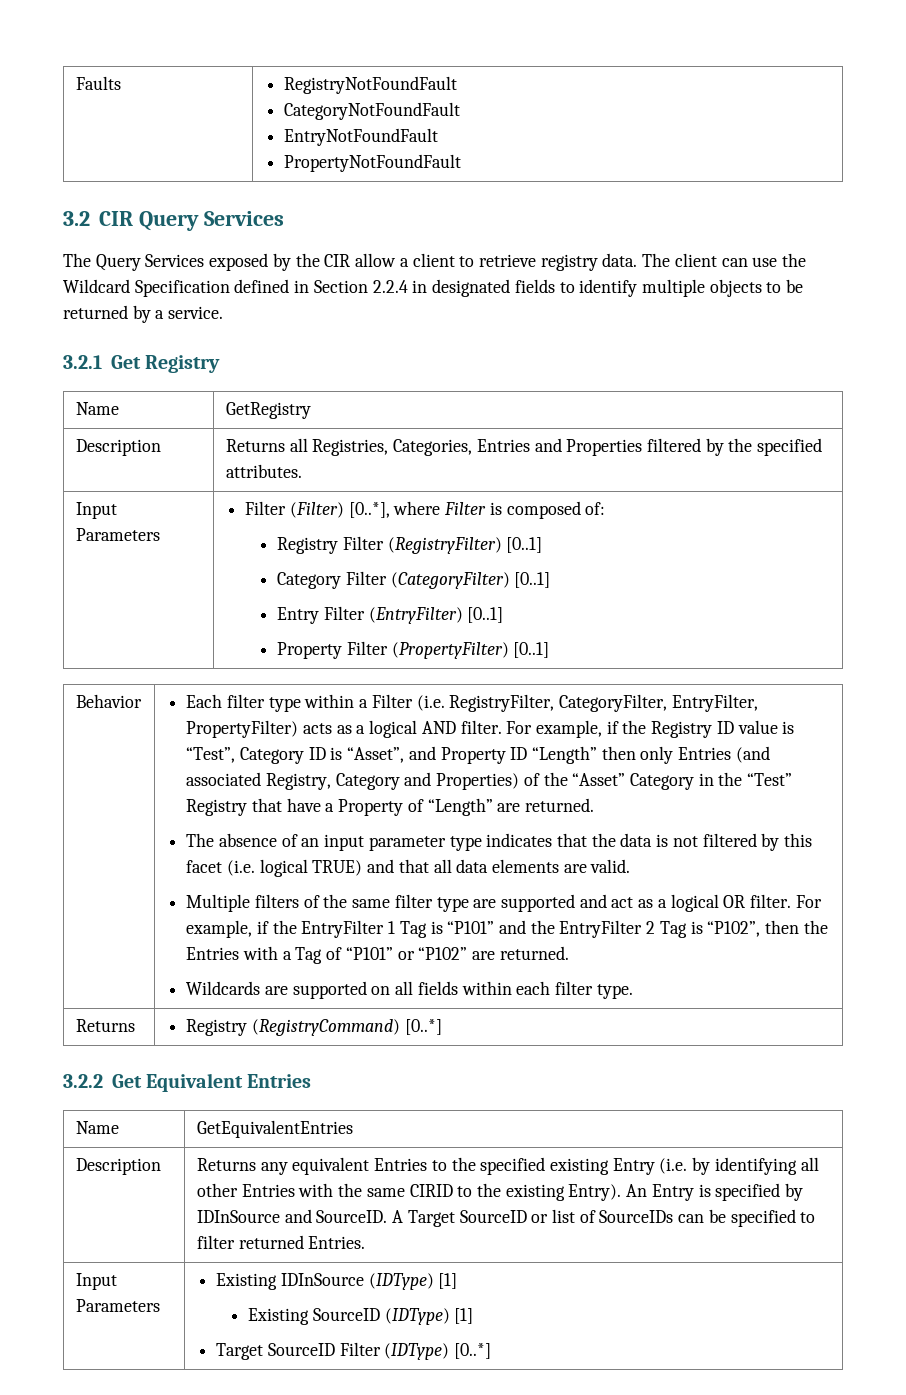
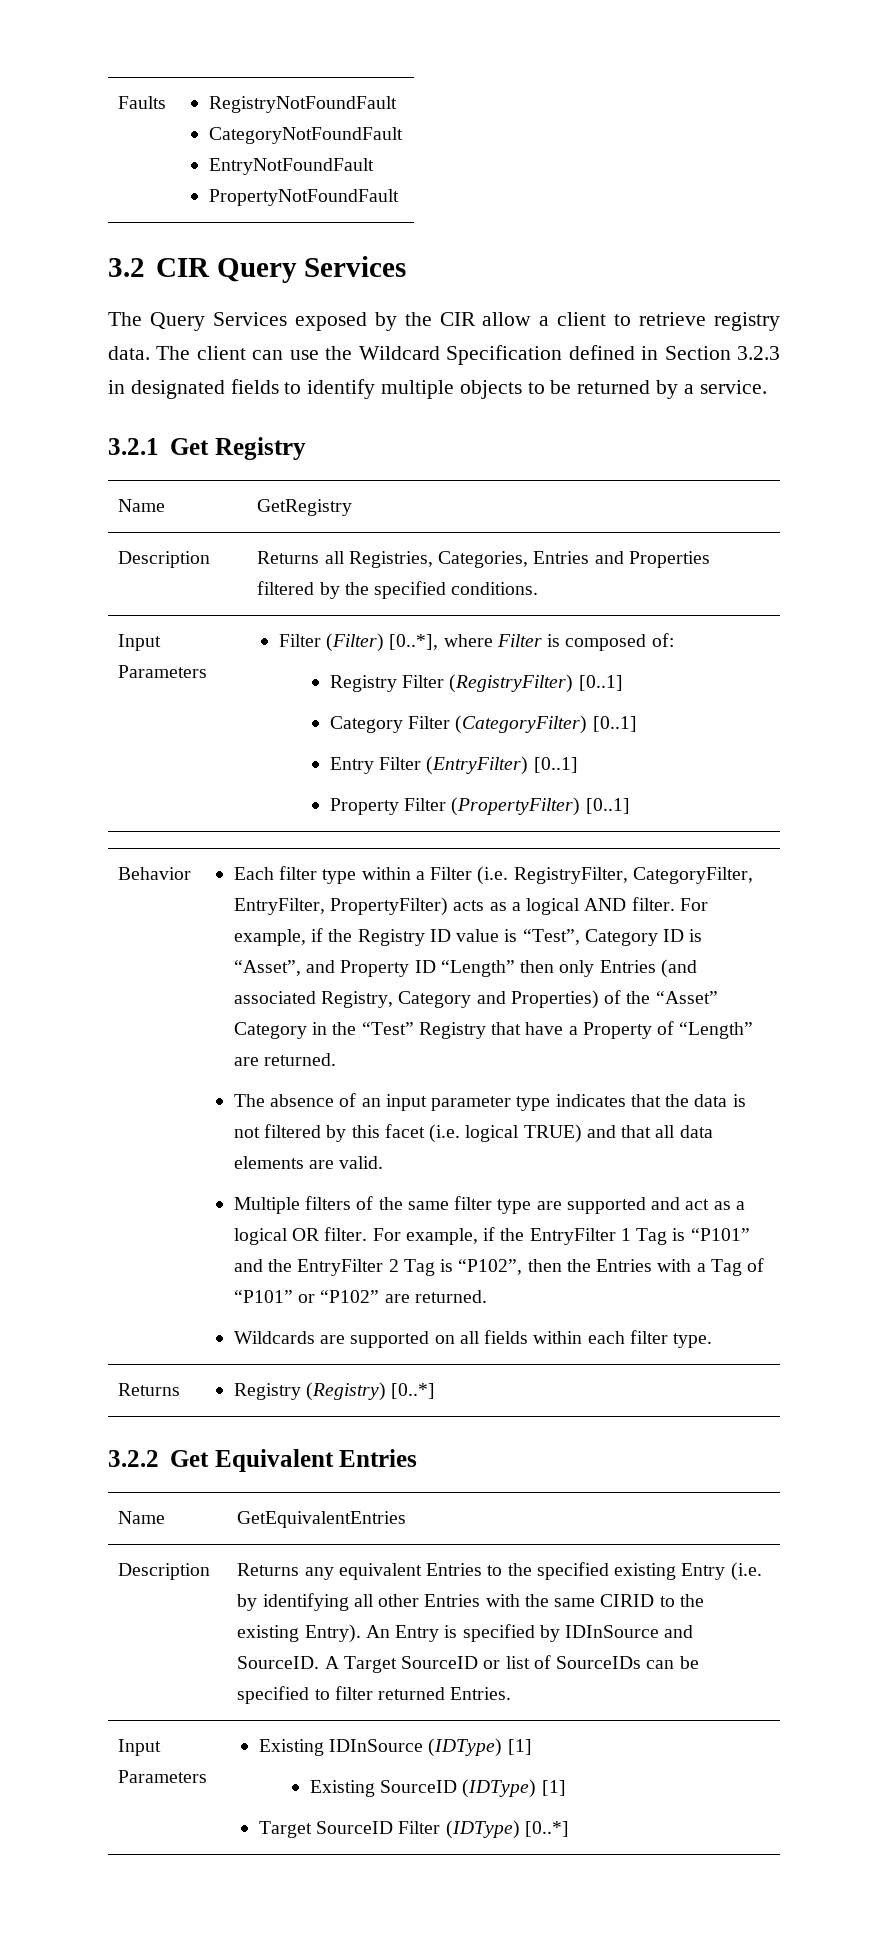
[372,280,408,293] 2.2.4 -> [737,346,780,360] 3.2.3
[225,464,302,478] attributes. -> [451,582,539,595] conditions.
[251,1019,400,1036] (RegistryCommand) -> [306,1382,387,1401] (Registry)

